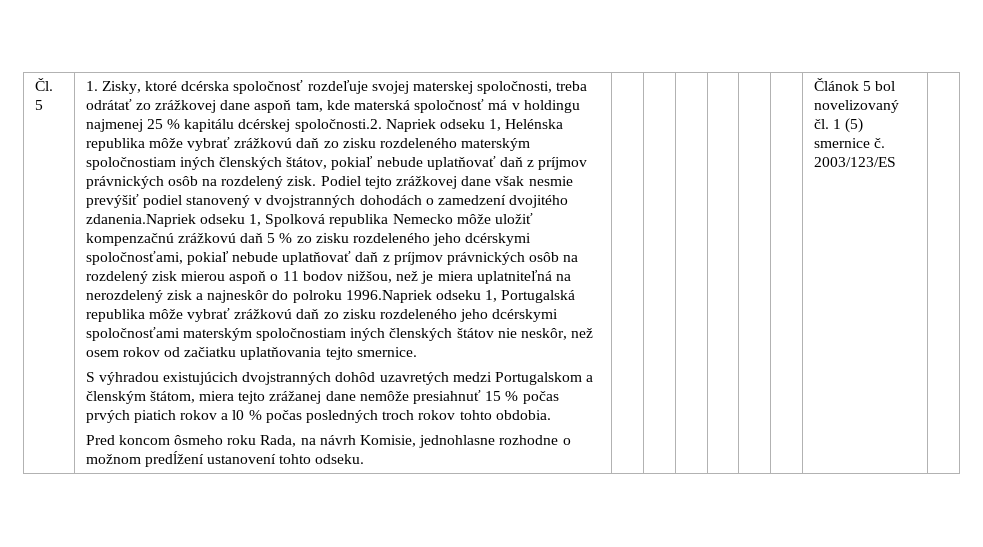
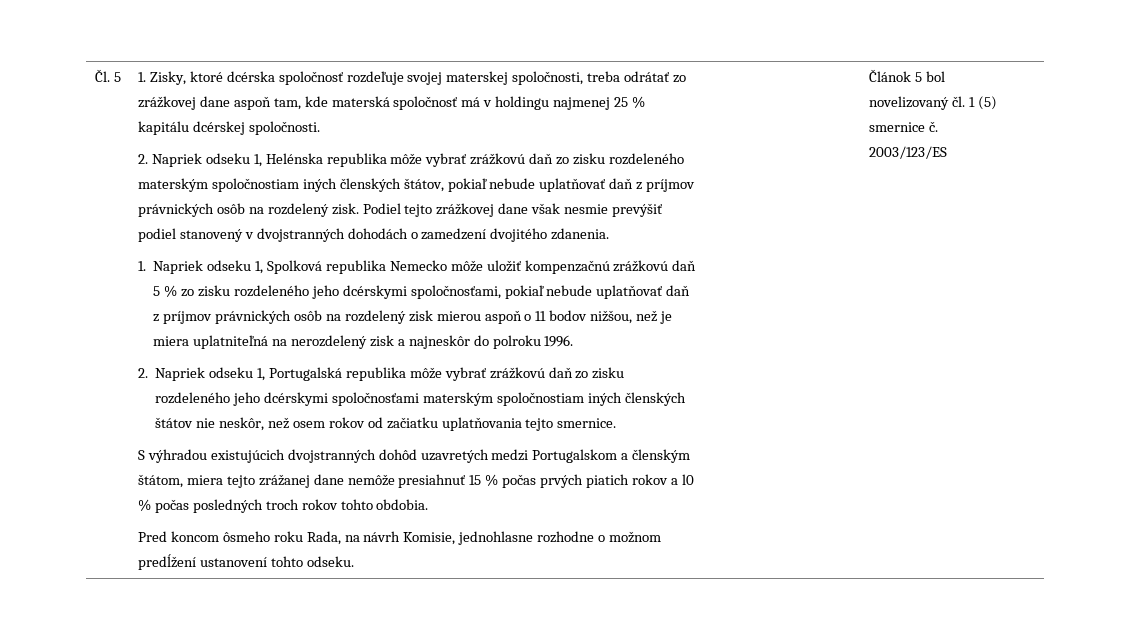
[294,119,382,132] spoločnosti.2. -> [248,121,320,135] [137,154,148,164] spoločnosti. // 2.
[85,214,196,227] zdanenia.Napriek -> [551,228,610,240] [137,260,204,274] zdanenia. // 1. Napriek
[345,290,432,303] 1996.Napriek -> [544,335,574,347] [137,367,206,381] 1996. // 2. Napriek

